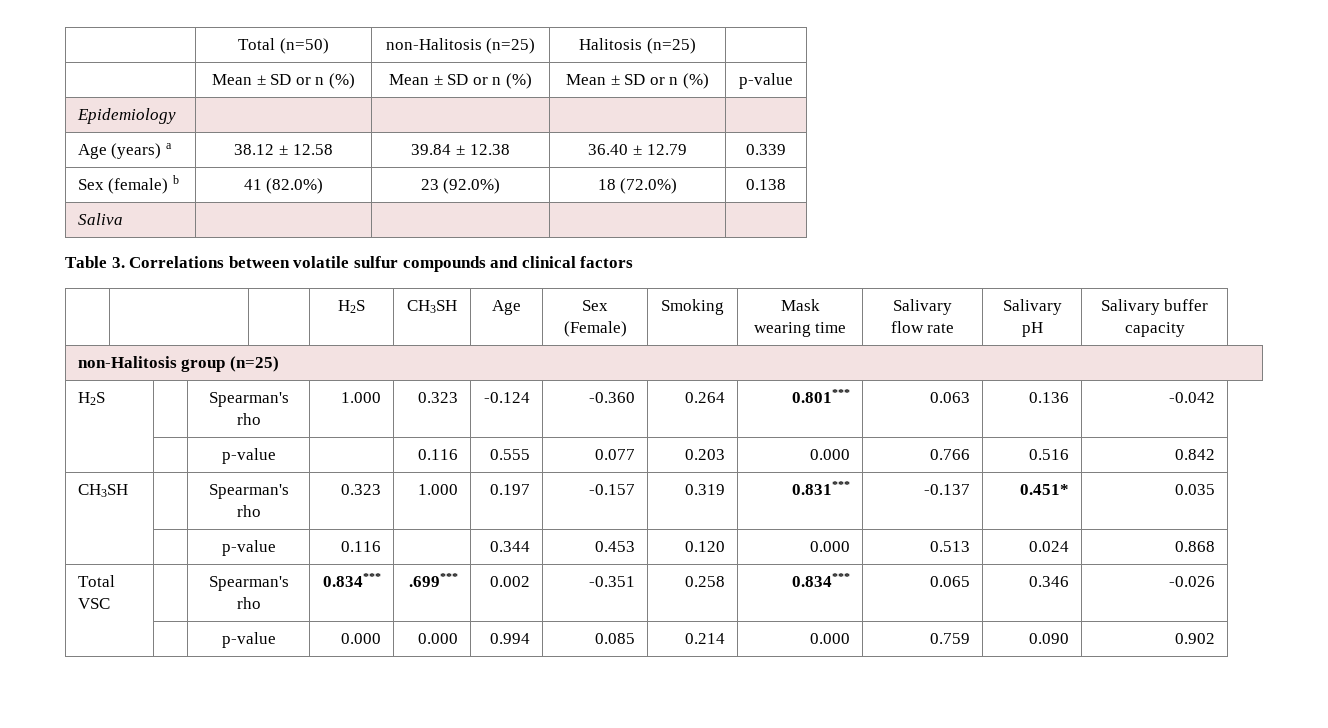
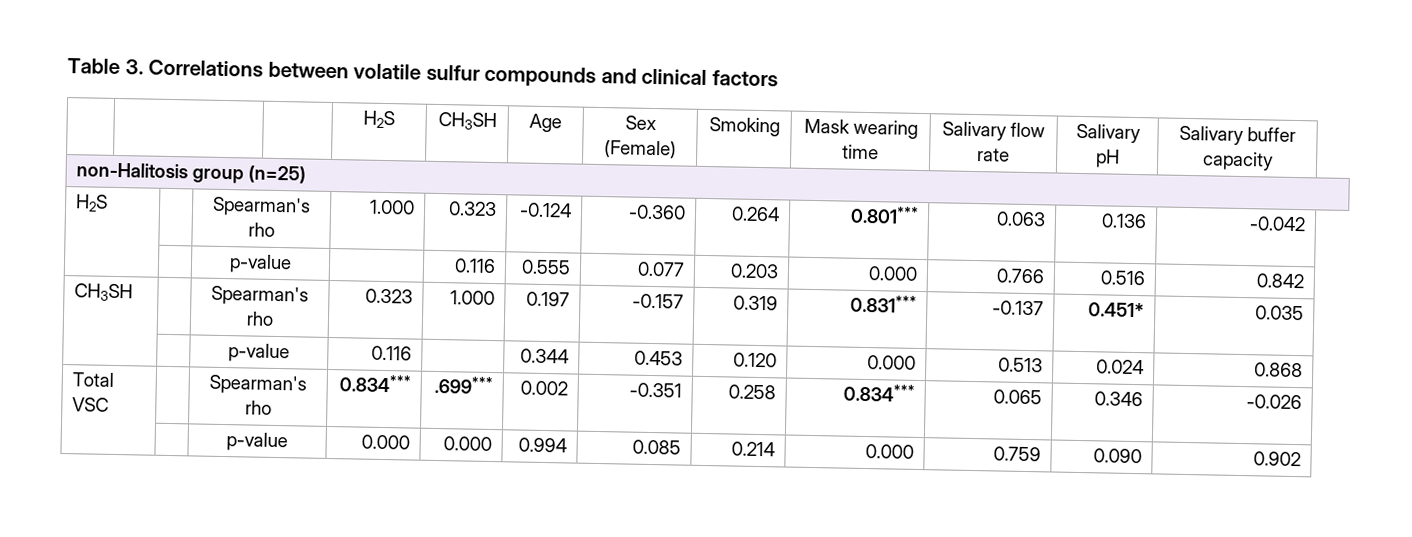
[238,38,329,54] [385,38,536,54] [579,38,696,54] [212,73,355,89] [389,73,532,89] [566,73,709,89] [739,73,793,89] [76,108,176,124] [77,143,172,159] [234,144,333,155] [411,144,510,155] [588,144,687,155] [746,144,786,155] [77,175,179,194] [243,178,324,194] [420,178,501,194] [597,178,678,194] [746,179,786,190] [77,213,123,225] | Total (n=50) | non-Halitosis (n=25) | Halitosis (n=25) | // | Mean ± SD or n (%) | Mean ± SD or n (%) | Mean ± SD or n (%) | p-value // Epidemiology | | | | // Age (years) a | 38.12 ± 12.58 | 39.84 ± 12.38 | 36.40 ± 12.79 | 0.339 // Sex (female) b | 41 (82.0%) | 23 (92.0%) | 18 (72.0%) | 0.138 // Saliva | | | | // -> (67, 66) none

